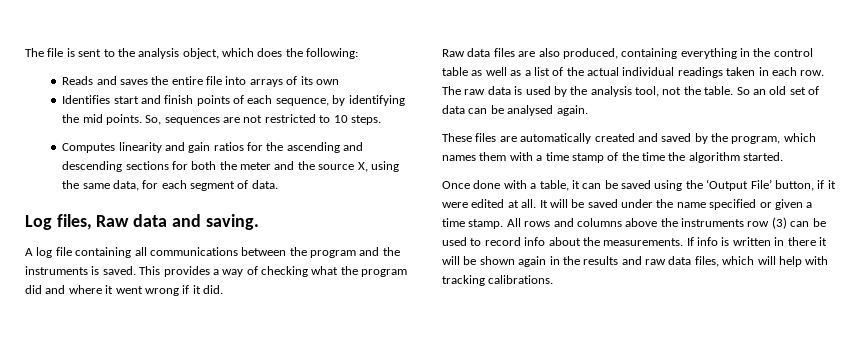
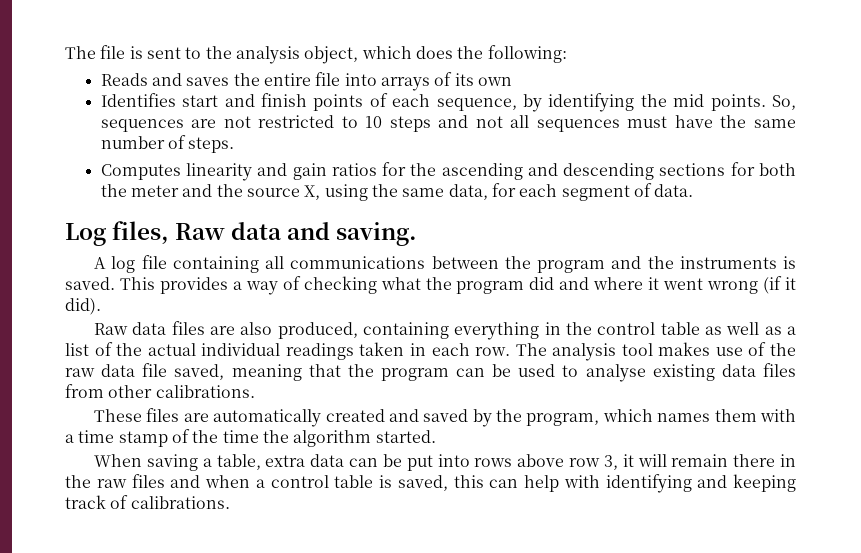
(348, 119) none -> [389,115,796,132] [100,135,187,149] steps and not all sequences must have the same number of
[182,285,223,294] if it did. -> [763,276,797,294] [65,298,101,315] (if it did).
[464,86,819,97] [442,105,588,116] raw data is used by the analysis tool, not the table. So an old set of data can be analysed again. -> [552,342,796,361] [65,363,796,382] [65,384,255,398] analysis tool makes use of the raw data file saved, meaning that the program can be used to analyse existing data files from other calibrations.
[442,179,836,191] [442,199,813,210] [442,217,826,229] [442,237,827,246] [442,256,829,267] [442,275,485,286] Once done with a table, it can be saved using the ‘Output File’ button, if it were edited at all. It will be saved under the name specified or given a time stamp. All rows and columns above the instruments row (3) can be used to record info about the measurements. If info is written in there it will be shown again in the results and raw data files, which will help with tracking -> [94,454,796,471] [65,474,796,493] [65,495,129,509] When saving a table, extra data can be put into rows above row 3, it will remain there in the raw files and when a control table is saved, this can help with identifying and keeping track of

